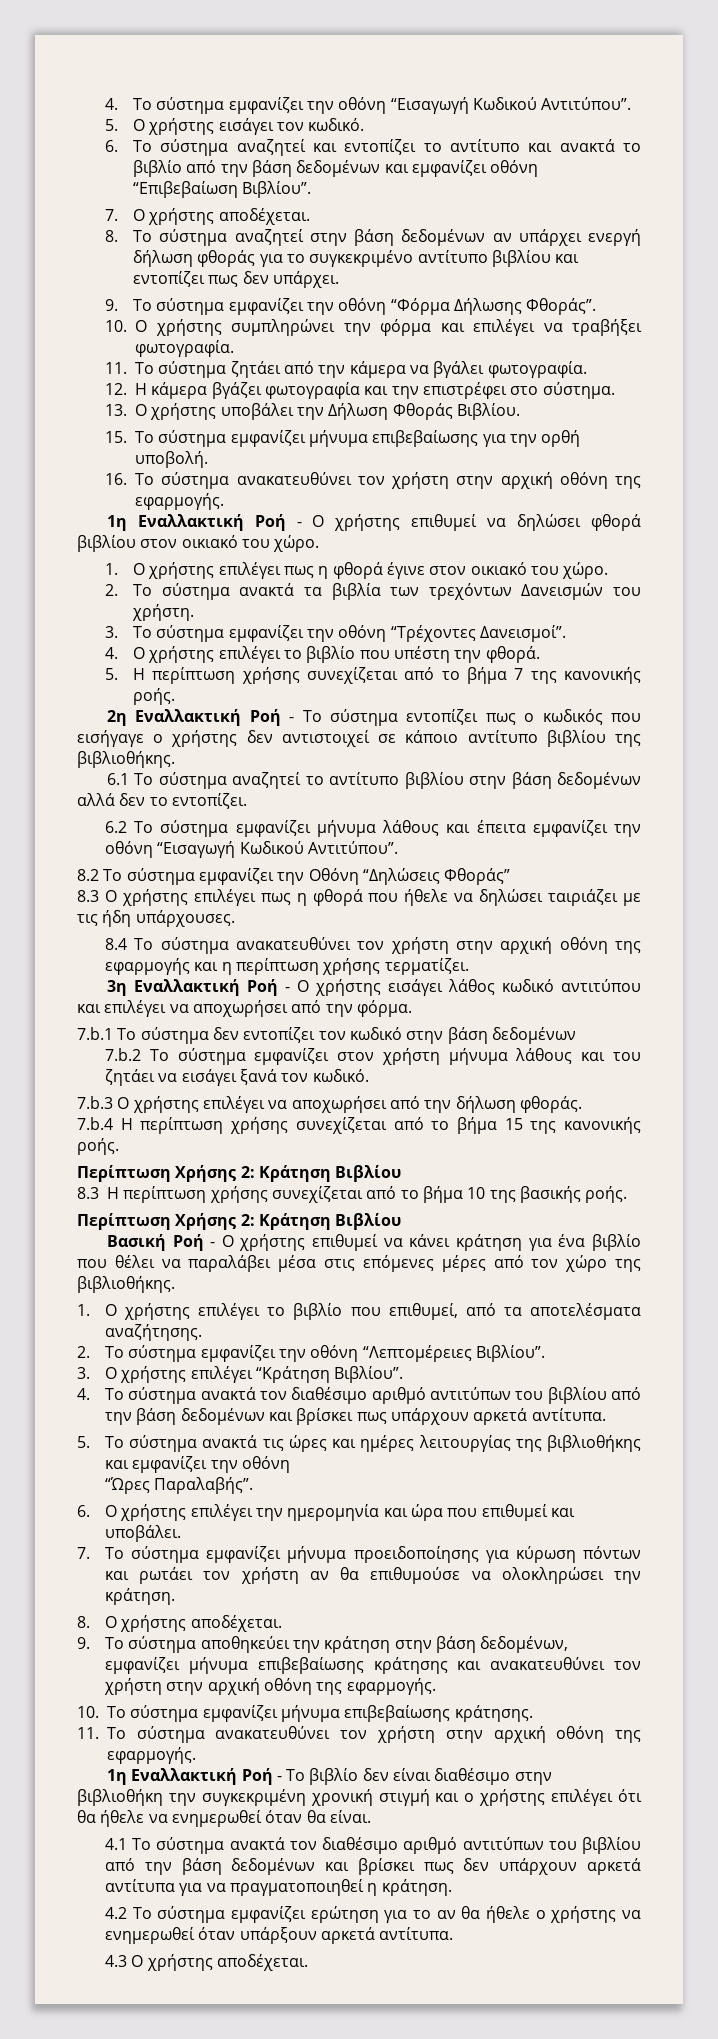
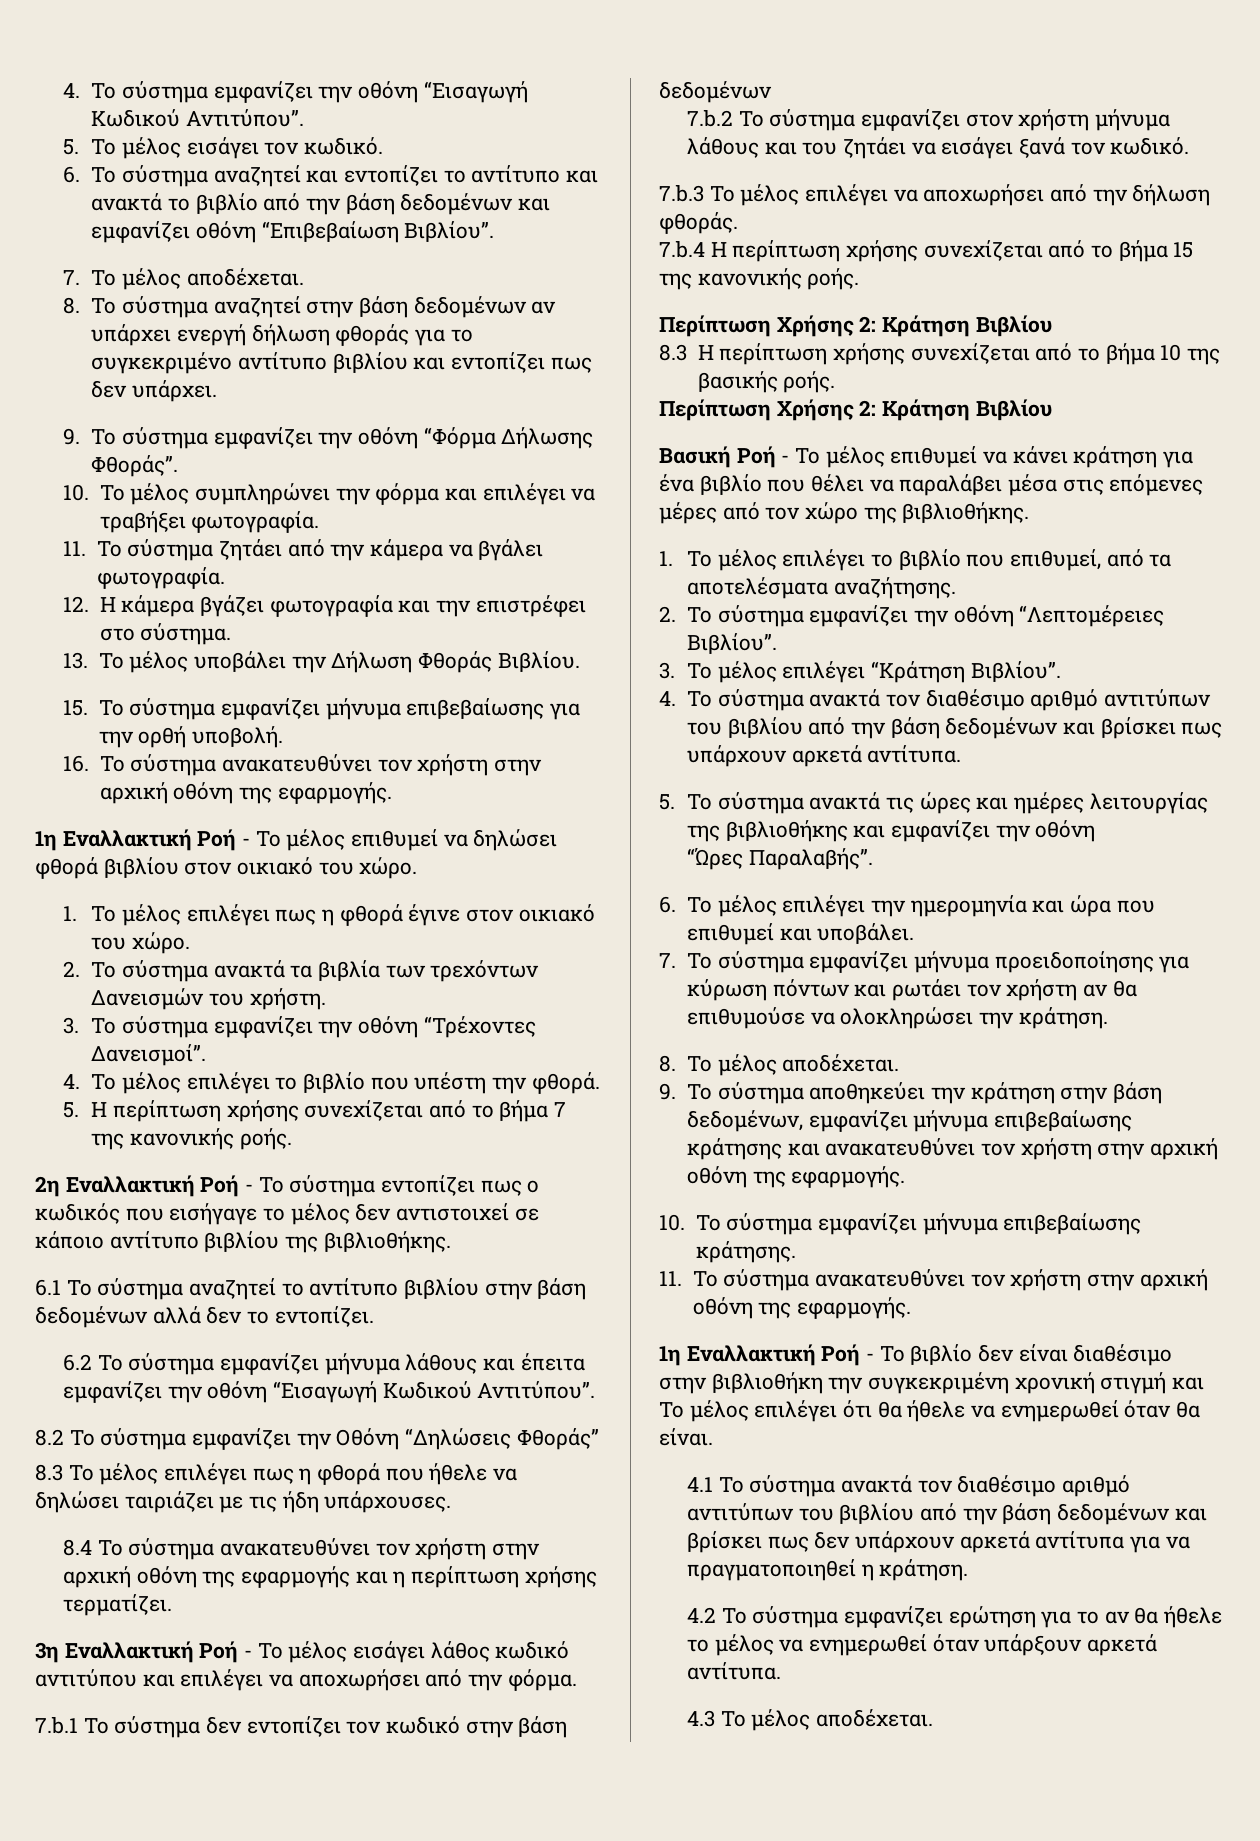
[133,118,215,135] Ο χρήστης -> [91,137,181,159] Το μέλος
[133,208,215,225] Ο χρήστης -> [91,268,181,290] Το μέλος
[135,319,222,336] Ο χρήστης -> [99,483,190,505] Το μέλος
[135,403,217,420] Ο χρήστης -> [98,651,189,673] Το μέλος
[312,514,401,531] Ο χρήστης -> [255,829,346,851] Το μέλος
[133,562,215,579] Ο χρήστης -> [91,904,181,926] Το μέλος
[133,646,215,663] Ο χρήστης -> [91,1072,181,1094] Το μέλος
[153,730,238,747] ο χρήστης -> [263,1203,350,1225] το μέλος
[104,889,188,906] Ο χρήστης -> [68,1463,159,1485] Το μέλος
[296,979,381,996] Ο χρήστης -> [257,1641,348,1663] Το μέλος
[117,1096,199,1113] Ο χρήστης -> [709,184,800,206] Το μέλος
[221,1234,306,1251] Ο χρήστης -> [795,446,885,468] Το μέλος
[105,1303,191,1320] Ο χρήστης -> [687,549,777,571] Το μέλος
[105,1366,187,1383] Ο χρήστης -> [687,661,777,683] Το μέλος
[105,1504,187,1521] Ο χρήστης -> [687,895,777,917] Το μέλος
[105,1615,187,1632] Ο χρήστης -> [687,1054,777,1076] Το μέλος
[464,1789,546,1806] ο χρήστης -> [659,1400,749,1422] Το μέλος
[535,1906,617,1923] ο χρήστης -> [687,1634,774,1656] το μέλος
[131,1954,213,1971] Ο χρήστης -> [720,1709,811,1731] Το μέλος

